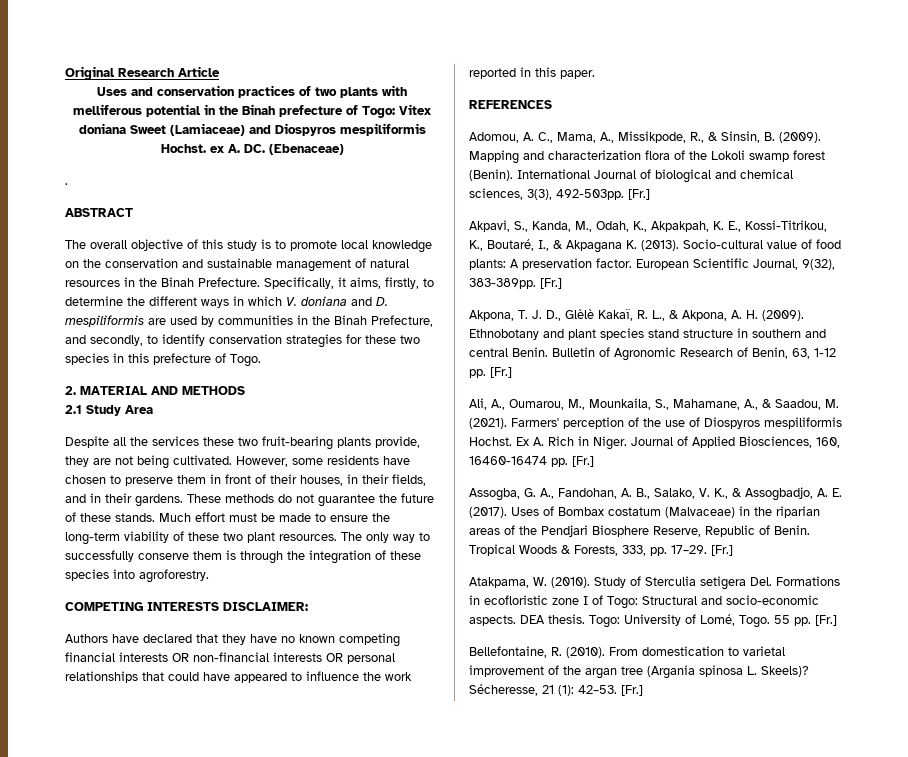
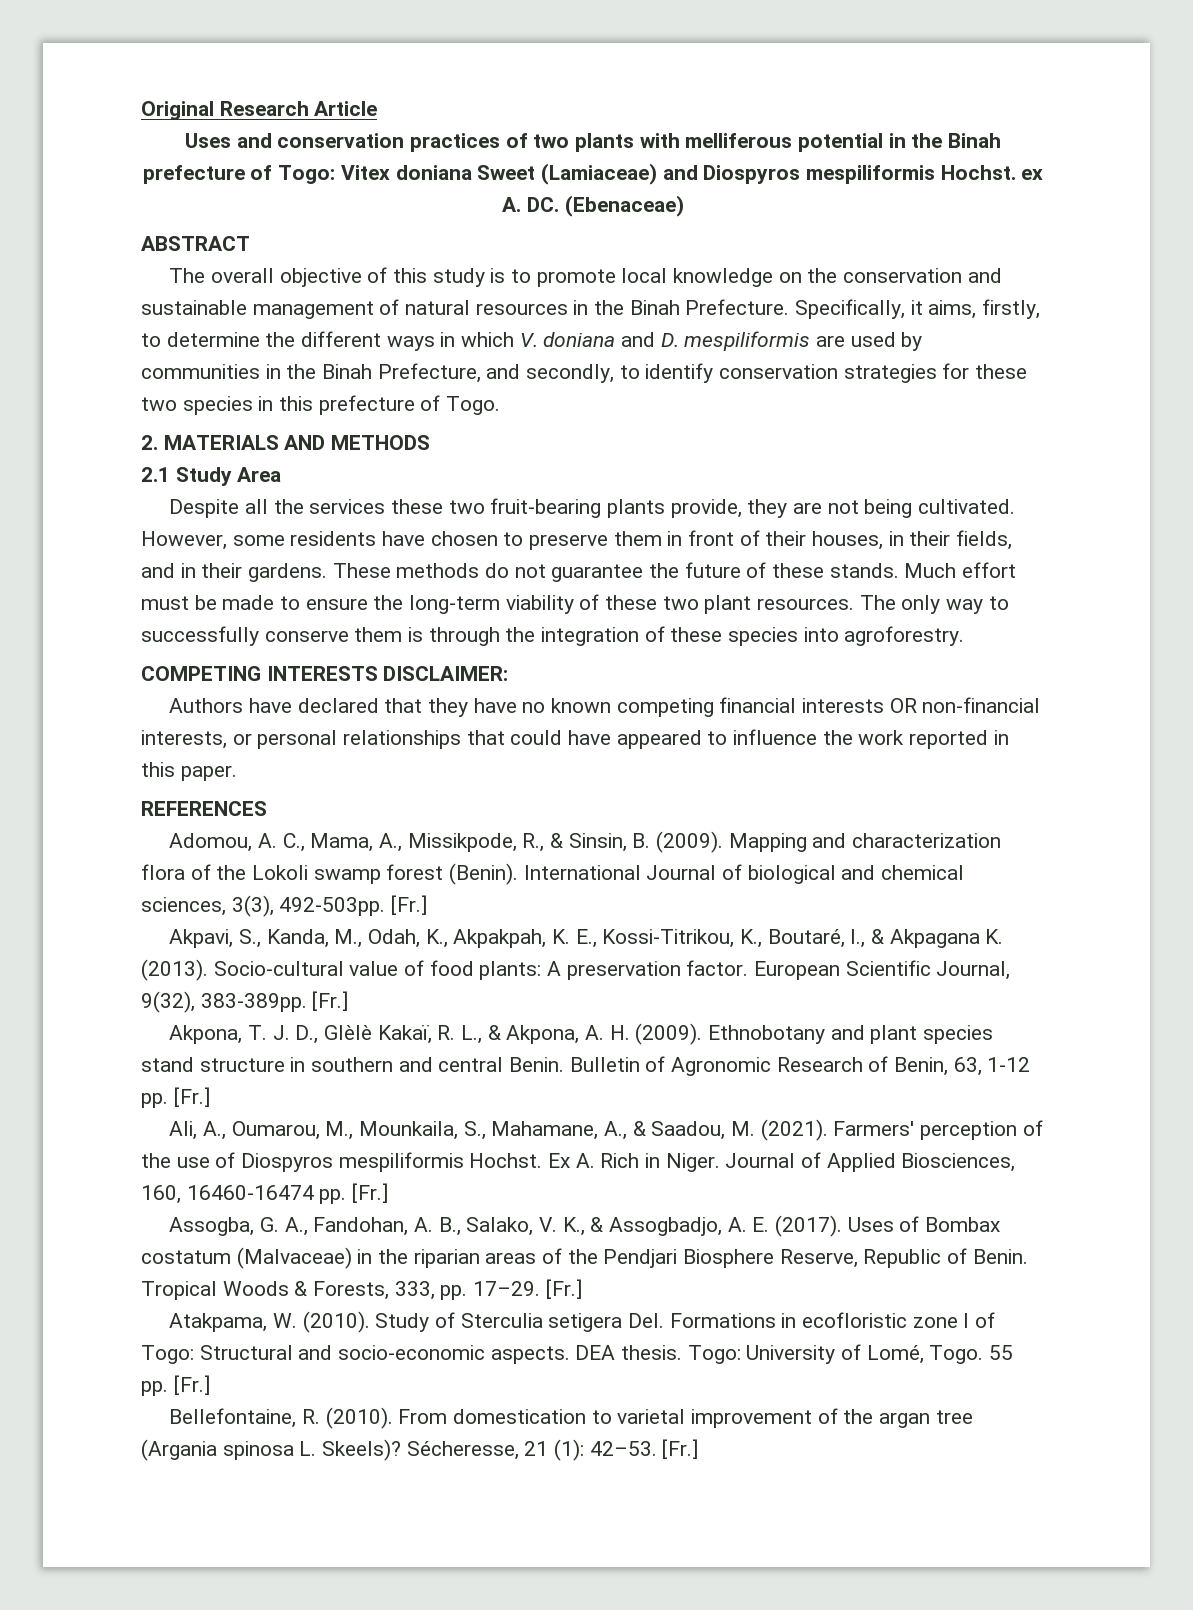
[65,183,68,185] // . -> (684, 206) none
[80,386,147,395] MATERIAL -> [163,435,279,450] MATERIALS
[273,652,343,662] interests OR -> [141,730,252,749] interests, or

